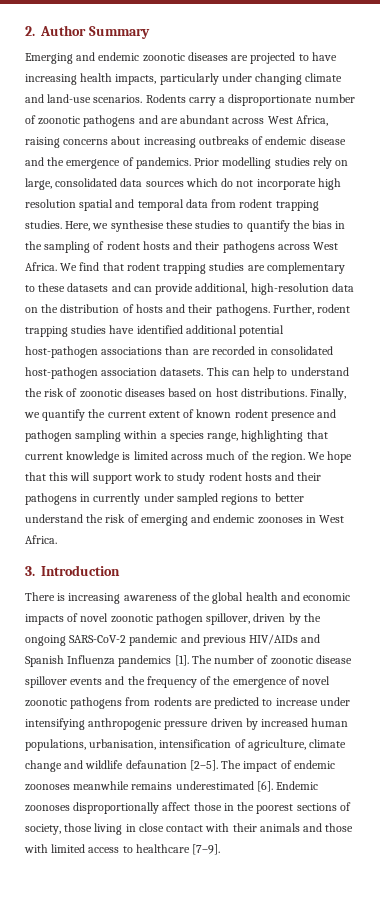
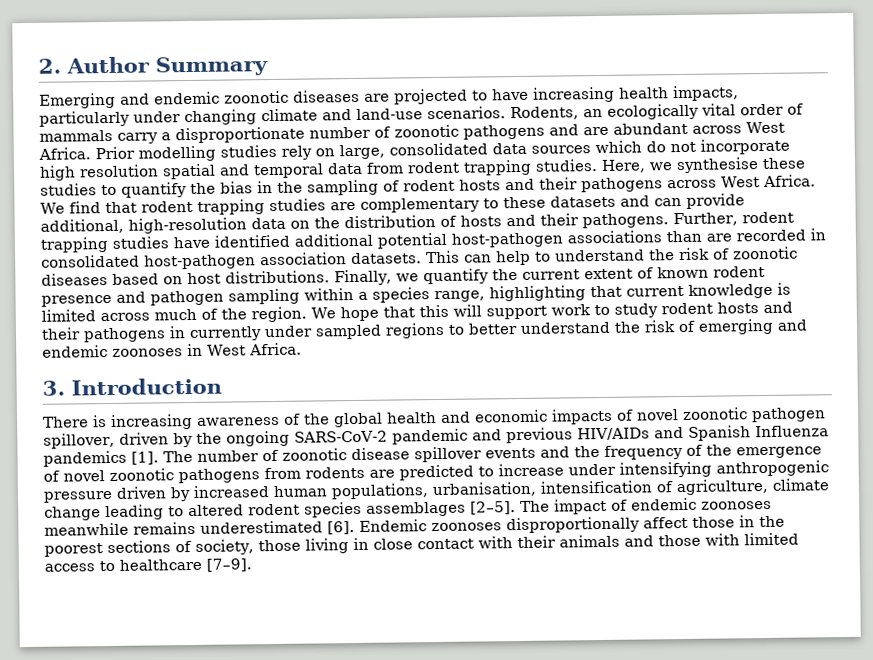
[145,94,186,103] Rodents -> [510,103,804,121] [39,129,113,142] Rodents, an ecologically vital order of mammals
[295,115,328,126] [25,136,346,148] [25,157,191,169] Africa, raising concerns about increasing outbreaks of endemic disease and the emergence of pandemics. -> [38,147,91,160] Africa.
[64,760,187,769] and wildlife defaunation -> [105,501,466,521] leading to altered rodent species assemblages

